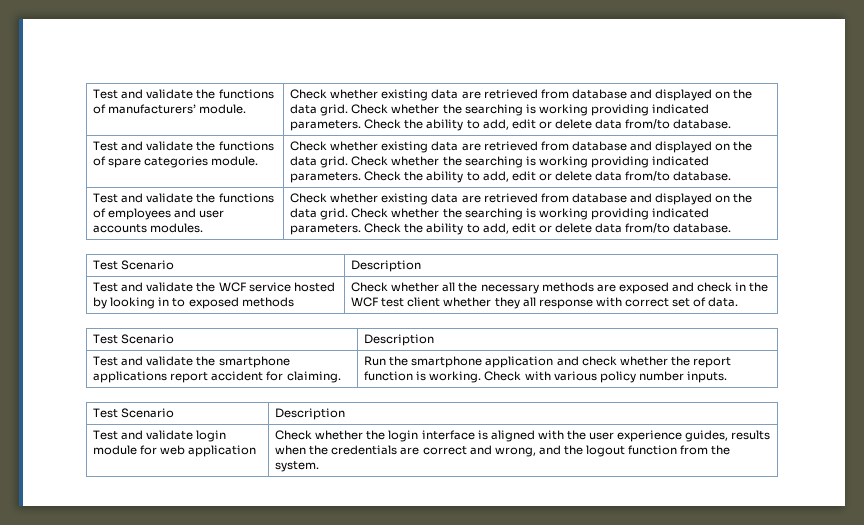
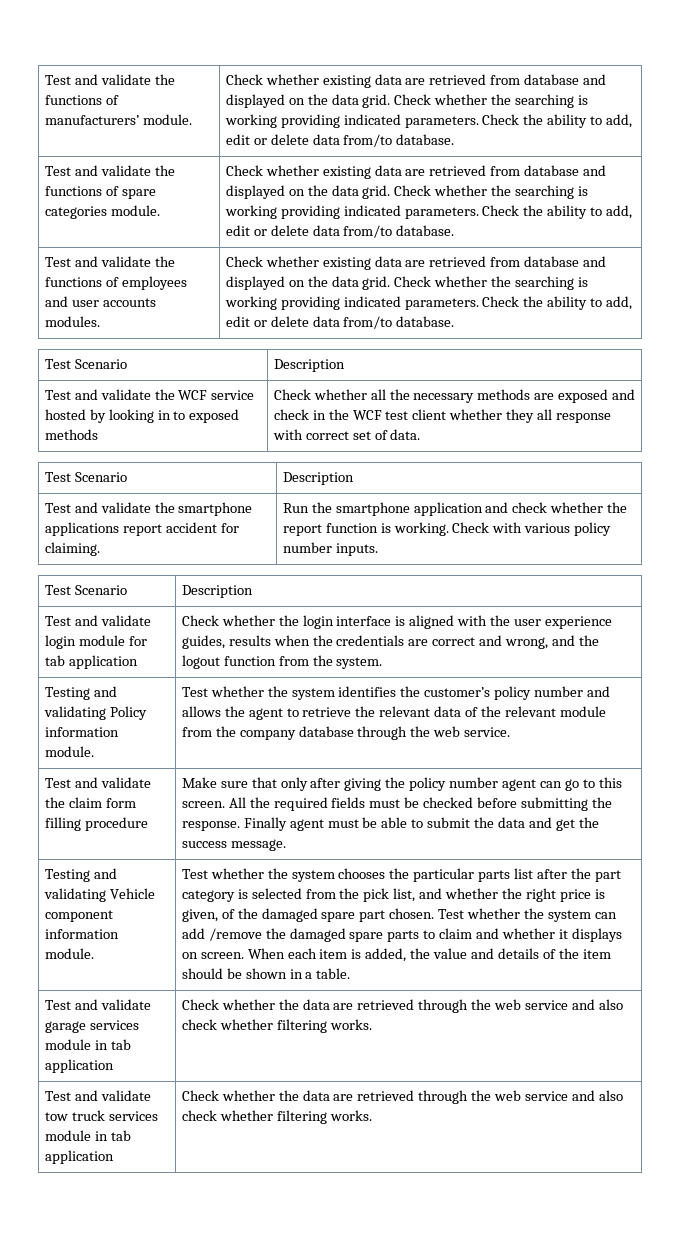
[160,445,186,455] web -> [44,655,65,666] tab
(320, 466) none -> [44,686,117,700] [43,706,147,720] [44,727,119,737] [44,746,94,757] [181,686,611,700] [181,706,606,720] [181,726,511,740] [44,777,151,788] [44,797,136,808] [44,817,148,831] [181,777,622,791] [181,797,612,811] [181,817,599,831] [181,839,286,851] [44,868,117,882] [43,888,155,902] [44,910,113,922] [44,929,119,939] [44,948,94,959] [181,868,621,882] [181,888,605,902] [181,908,617,922] [181,928,622,942] [181,948,611,962] [181,968,351,979] [44,999,151,1010] [44,1020,139,1033] [44,1039,131,1050] [44,1059,114,1073] [181,999,623,1013] [181,1019,372,1033] [44,1090,151,1101] [44,1110,158,1121] [44,1130,131,1141] [44,1150,114,1164] [181,1090,623,1104] [181,1110,372,1124] // Testing and validating Policy information module. | Test whether the system identifies the customer’s policy number and allows the agent to retrieve the relevant data of the relevant module from the company database through the web service. // Test and validate the claim form filling procedure | Make sure that only after giving the policy number agent can go to this screen. All the required fields must be checked before submitting the response. Finally agent must be able to submit the data and get the success message. // Testing and validating Vehicle component information module. | Test whether the system chooses the particular parts list after the part category is selected from the pick list, and whether the right price is given, of the damaged spare part chosen. Test whether the system can add /remove the damaged spare parts to claim and whether it displays on screen. When each item is added, the value and details of the item should be shown in a table. // Test and validate garage services module in tab application | Check whether the data are retrieved through the web service and also check whether filtering works. // Test and validate tow truck services module in tab application | Check whether the data are retrieved through the web service and also check whether filtering works.

